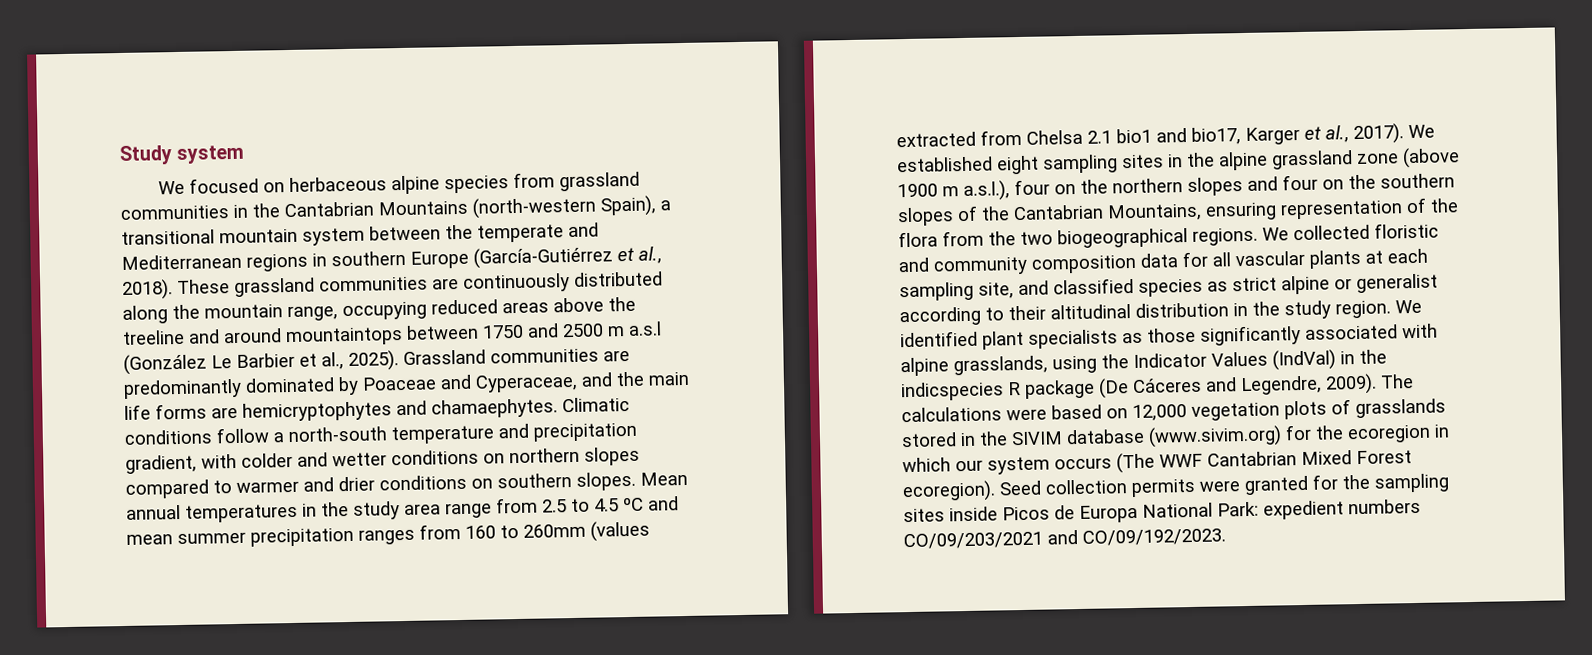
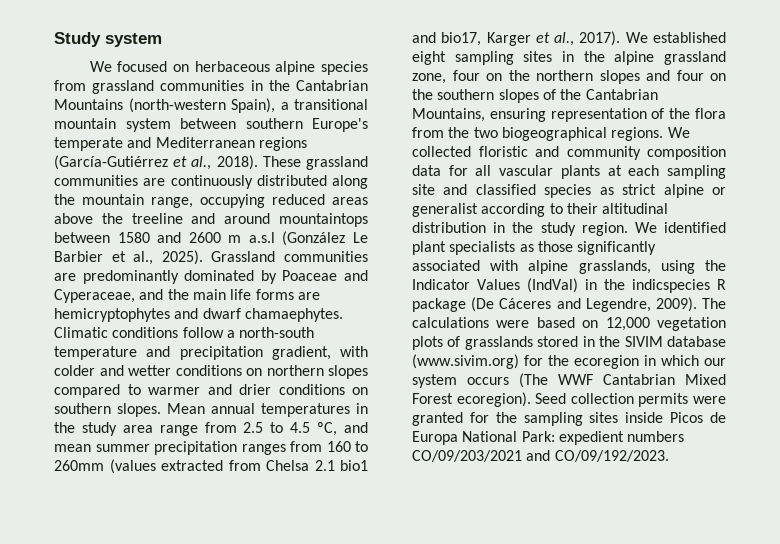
[445,224,473,240] the -> [245,118,368,132] southern Europe's
[312,250,469,269] in southern Europe -> (307, 144) none
[482,323,604,339] 1750 and 2500 -> [117,232,221,243] 1580 and 2600
(427, 408) none -> [202,308,241,319] dwarf
[623,497,644,512] ºC -> [317,422,338,436] ºC,
[1357,147,1460,169] [897,180,1010,201] zone (above 1900 m a.s.l.), -> [412,73,446,84] zone,
[978,282,1014,299] site, -> [412,184,435,195] site

